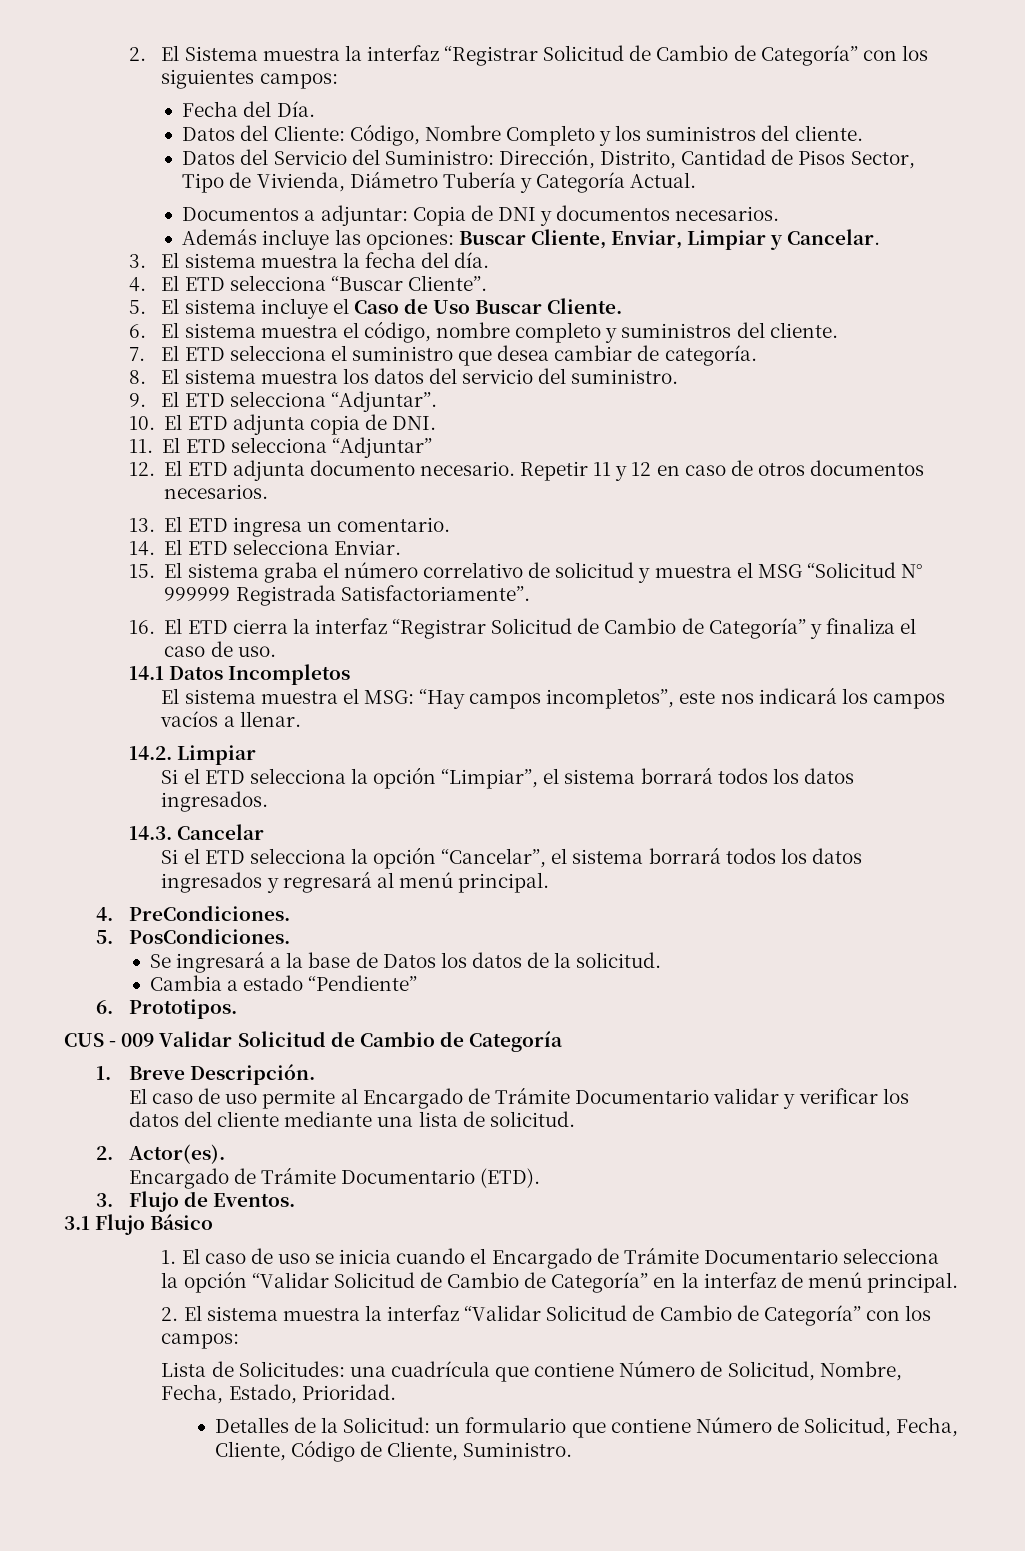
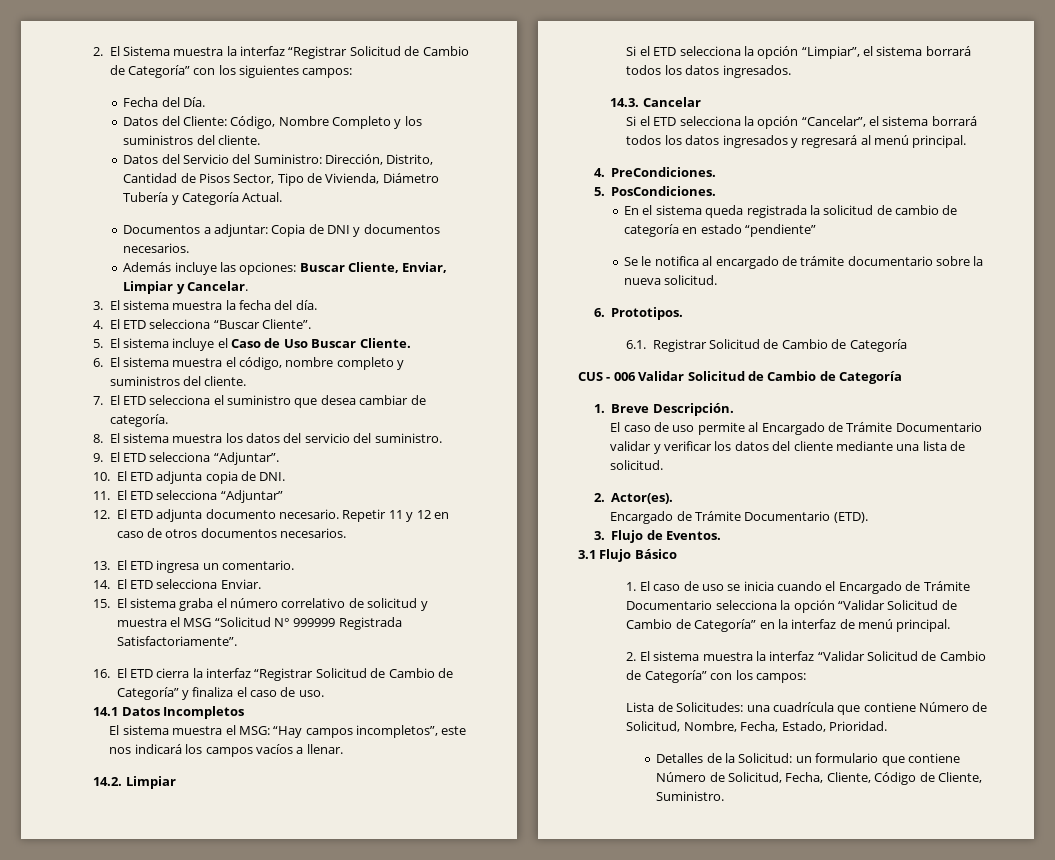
[149,951,662,973] [149,975,418,991] [96,999,237,1019] Se ingresará a la base de Datos los datos de la solicitud. // Cambia a estado “Pendiente” // 6. Prototipos. -> [624,205,958,218] [624,224,817,237] [624,256,984,269] [624,275,718,285] [594,307,684,320] [626,339,907,352] En el sistema queda registrada la solicitud de cambio de categoría en estado “pendiente” // Se le notifica al encargado de trámite documentario sobre la nueva solicitud. // 6. Prototipos. // 6.1. Registrar Solicitud de Cambio de Categoría
[121,1033,155,1047] 009 -> [613,372,636,381] 006

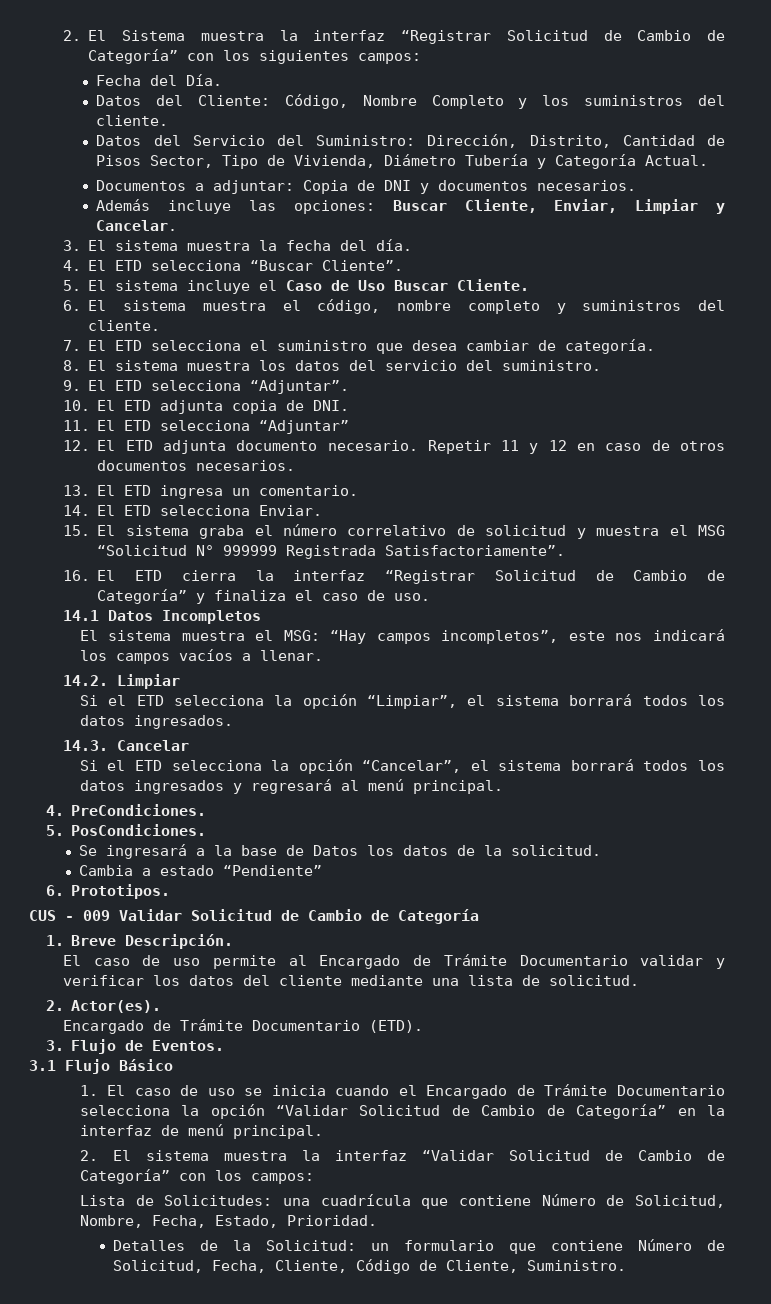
[624,205,958,218] [624,224,817,237] [624,256,984,269] [624,275,718,285] [594,307,684,320] [626,339,907,352] En el sistema queda registrada la solicitud de cambio de categoría en estado “pendiente” // Se le notifica al encargado de trámite documentario sobre la nueva solicitud. // 6. Prototipos. // 6.1. Registrar Solicitud de Cambio de Categoría -> [79,844,602,859] [79,865,323,876] [45,884,171,899] Se ingresará a la base de Datos los datos de la solicitud. // Cambia a estado “Pendiente” // 6. Prototipos.
[613,372,636,381] 006 -> [83,910,110,921] 009

